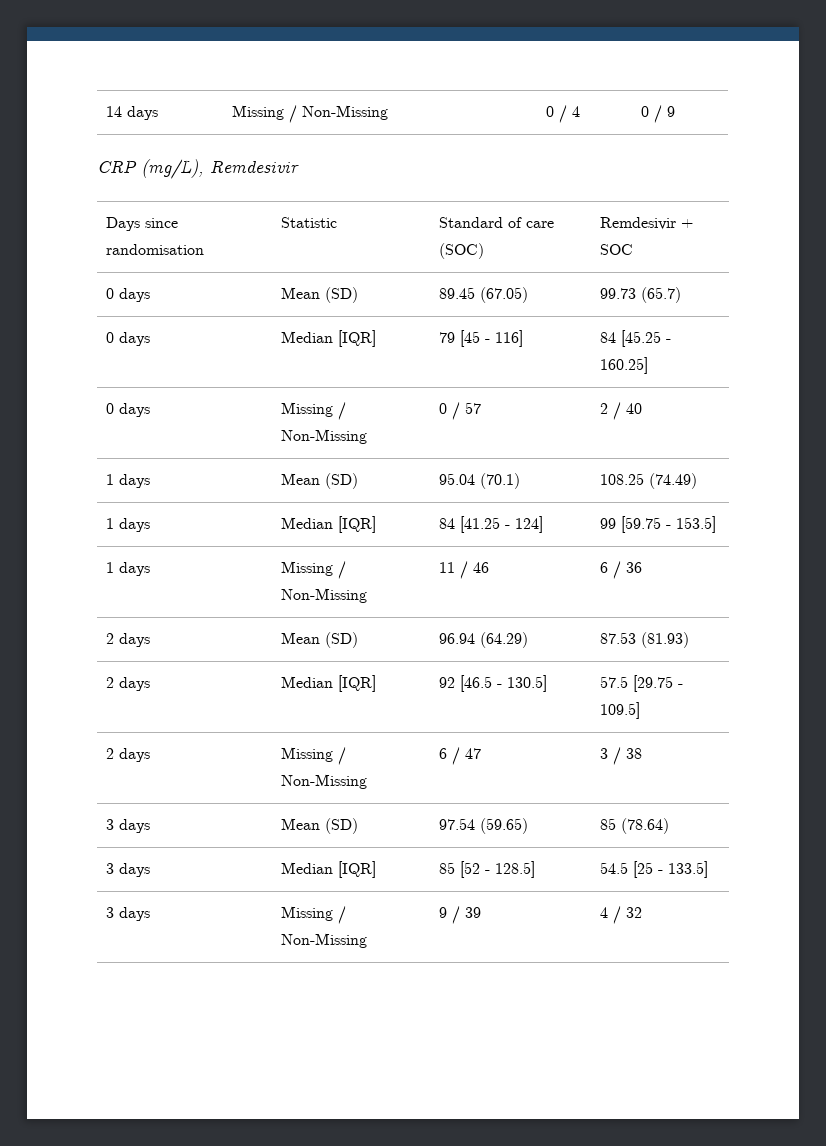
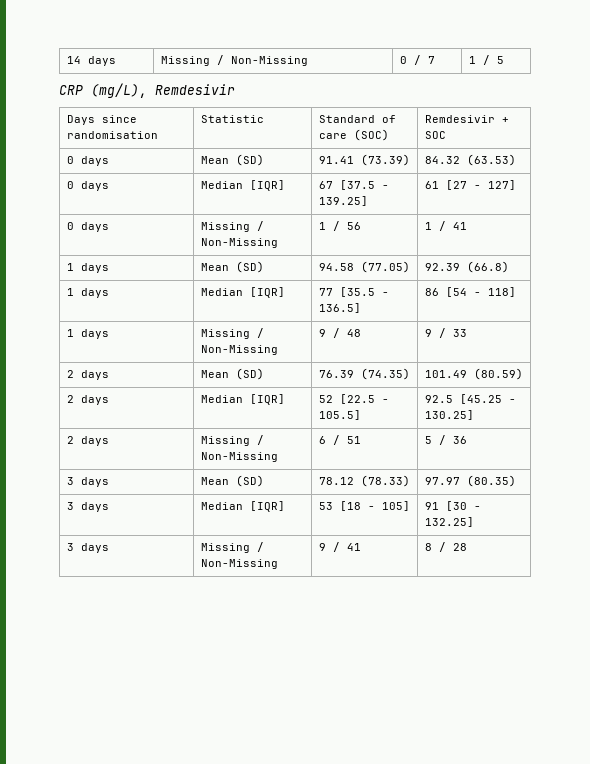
[571,106,580,117] [640,105,675,123] 4 | 0 / 9 -> [427,56,435,64] [468,55,504,65] 7 | 1 / 5
[438,287,528,303] [599,287,681,303] 89.45 (67.05) | 99.73 (65.7) -> [318,154,410,166] [424,154,516,166] 91.41 (73.39) | 84.32 (63.53)
[438,330,523,347] [599,330,671,347] [599,357,648,374] 79 [45 - 116] | 84 [45.25 - 160.25] -> [318,180,389,190] [318,196,368,206] [424,180,516,190] 67 [37.5 - 139.25] | 61 [27 - 127]
[438,402,481,420] [599,402,642,420] 0 / 57 | 2 / 40 -> [318,221,361,231] [424,221,467,231] 1 / 56 | 1 / 41
[438,473,520,489] [599,473,697,489] 95.04 (70.1) | 108.25 (74.49) -> [318,261,410,273] [424,261,509,273] 94.58 (77.05) | 92.39 (66.8)
[438,516,543,533] [599,516,716,533] 84 [41.25 - 124] | 99 [59.75 - 153.5] -> [318,287,389,297] [318,303,361,313] [424,287,516,297] 77 [35.5 - 136.5] | 86 [54 - 118]
[438,561,489,579] [599,561,642,579] 11 / 46 | 6 / 36 -> [318,328,361,338] [424,328,467,338] 9 / 48 | 9 / 33
[438,632,528,648] [599,632,689,648] 96.94 (64.29) | 87.53 (81.93) -> [318,368,410,380] [424,368,523,380] 76.39 (74.35) | 101.49 (80.59)
[438,675,547,692] [599,675,683,692] [599,702,640,719] 92 [46.5 - 130.5] | 57.5 [29.75 - 109.5] -> [318,394,389,404] [318,410,361,420] [424,394,516,404] [424,410,474,420] 52 [22.5 - 105.5] | 92.5 [45.25 - 130.25]
[464,748,481,759] [599,747,642,765] 47 | 3 / 38 -> [346,436,361,444] [424,435,467,445] 51 | 5 / 36
[438,818,528,834] [599,818,669,834] 97.54 (59.65) | 85 (78.64) -> [318,475,410,487] [424,475,516,487] 78.12 (78.33) | 97.97 (80.35)
[438,861,535,878] [599,861,708,878] 85 [52 - 128.5] | 54.5 [25 - 133.5] -> [318,501,410,511] [424,501,481,511] [424,517,474,527] 53 [18 - 105] | 91 [30 - 132.25]
[464,907,481,918] [599,906,642,924] 39 | 4 / 32 -> [346,543,361,551] [424,542,467,552] 41 | 8 / 28

